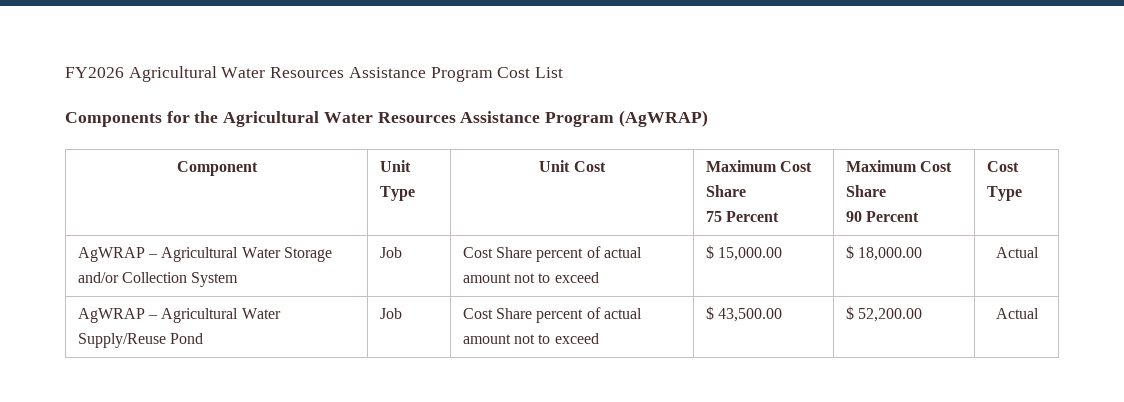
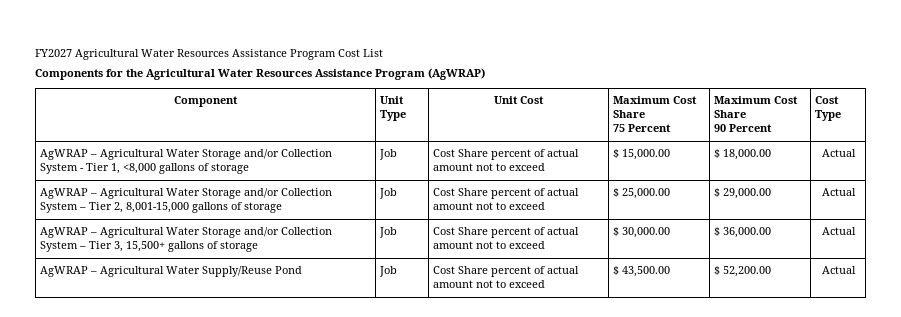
[65,67,124,78] FY2026 -> [35,49,72,57] FY2027
(239, 279) none -> [80,163,250,174] - Tier 1, <8,000 gallons of storage
(1039, 252) none -> [40,188,333,199] [40,202,283,213] [379,188,398,199] [433,188,580,199] [433,202,546,210] [613,188,671,199] [714,188,772,199] [821,188,856,196] [40,227,333,238] [40,241,259,252] [379,227,398,238] [433,227,580,238] [433,241,546,249] [613,227,671,238] [714,227,772,238] [821,227,856,235] // AgWRAP – Agricultural Water Storage and/or Collection System – Tier 2, 8,001-15,000 gallons of storage | Job | Cost Share percent of actual amount not to exceed | $ 25,000.00 | $ 29,000.00 | Actual // AgWRAP – Agricultural Water Storage and/or Collection System – Tier 3, 15,500+ gallons of storage | Job | Cost Share percent of actual amount not to exceed | $ 30,000.00 | $ 36,000.00 | Actual

